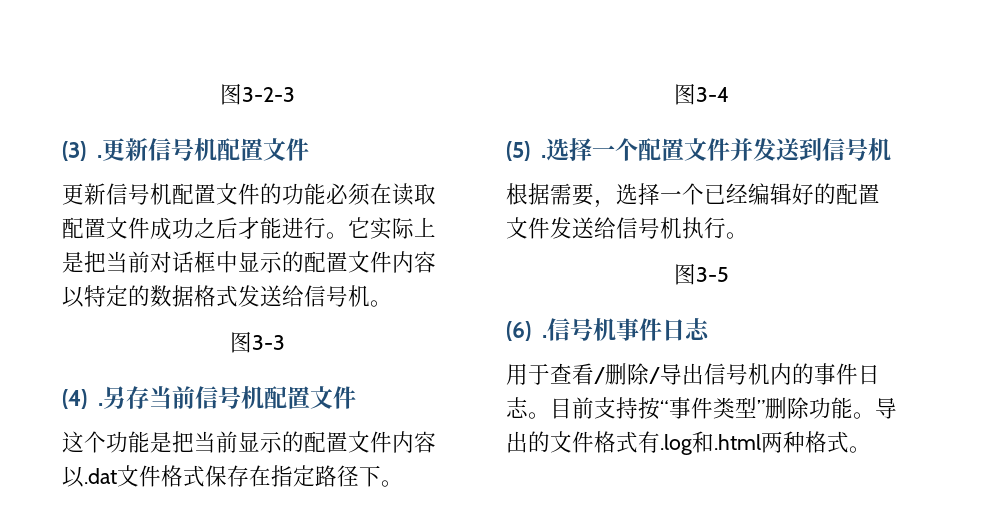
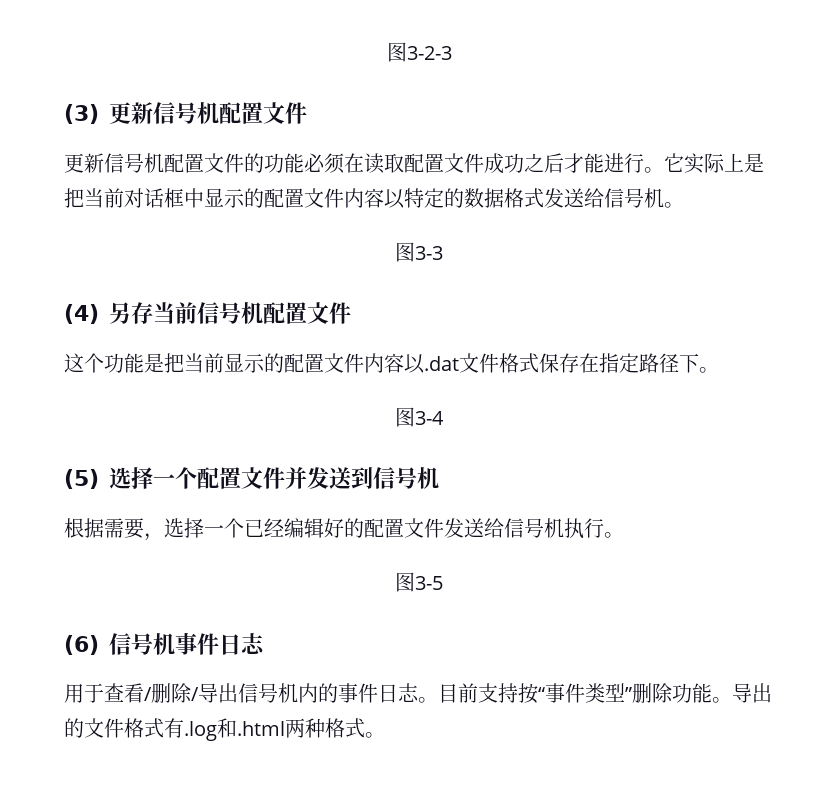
[96,155,102,158] . -> (99, 114) none
[97,403,103,406] . -> (99, 314) none
[540,155,546,158] . -> (99, 479) none
[541,335,547,338] . -> (99, 645) none

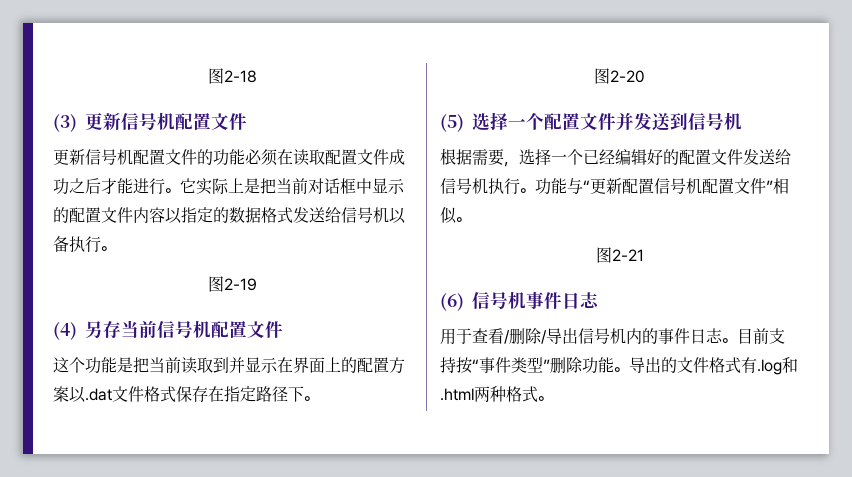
[386,42,452,62] 图3-2-3 -> [208,68,257,84] 图2-18
[404,188,424,208] 特 -> [181,207,197,223] 指
[664,202,684,208] [395,242,443,262] 。 // 图3-3 -> [389,207,406,224] [53,236,116,253] [208,276,257,292] 以备执行。 // 图2-19
[224,353,404,373] 显示的配置文件内容 -> [181,357,405,374] [53,386,69,402] 读取到并显示在界面上的配置方案
[415,411,444,425] 3-4 -> [610,70,645,83] 2-20
[395,572,443,592] // 图3-5 -> [535,178,789,195] [440,207,471,224] [595,247,644,263] 功能与“更新配置信号机配置文件”相似。 // 图2-21

